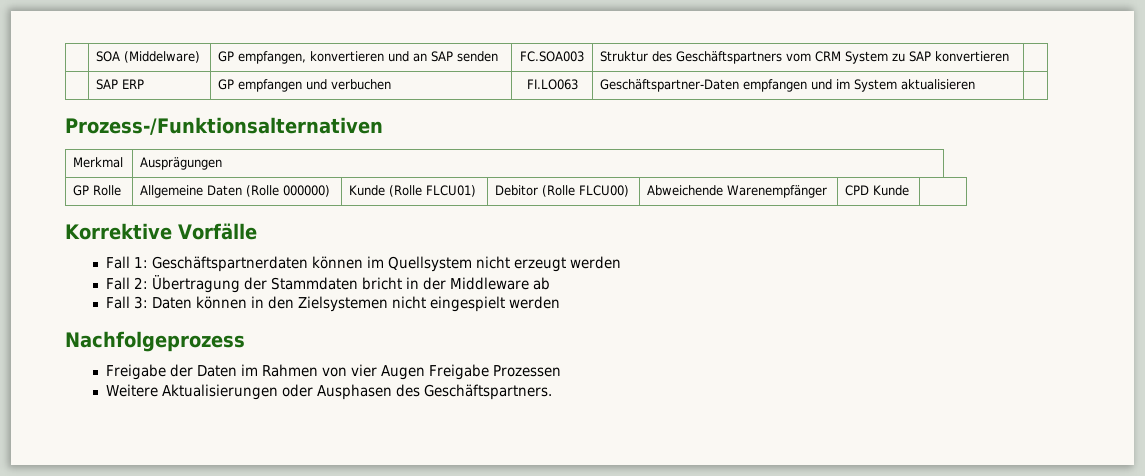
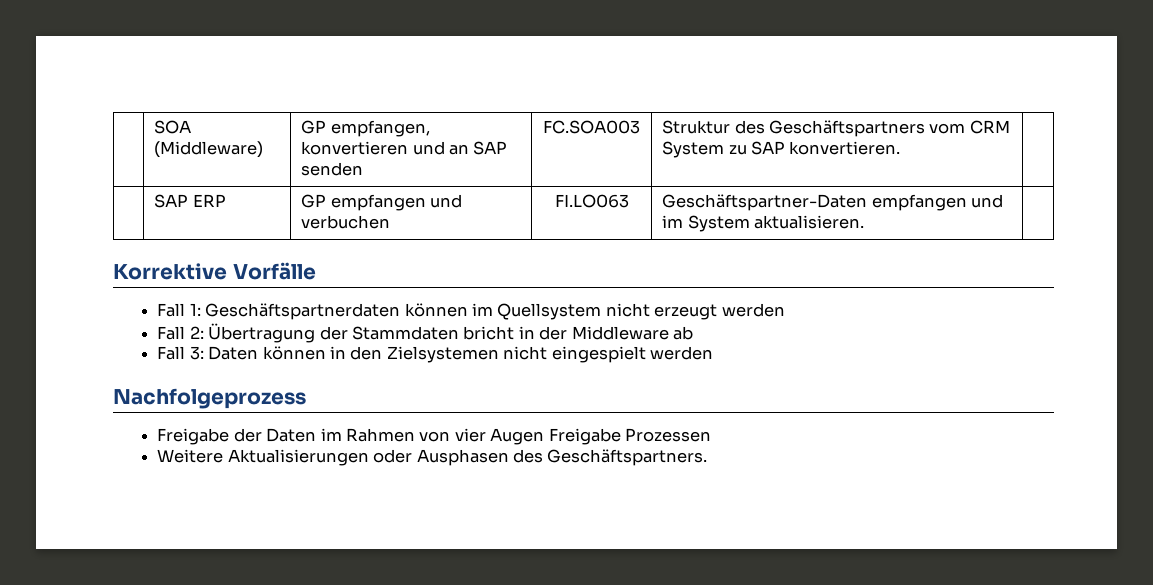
[124,51,201,63] (Middelware) -> [154,141,264,158] (Middleware)
[935,51,1010,62] konvertieren -> [789,141,901,155] konvertieren.
[901,79,976,90] [65,117,383,135] [73,157,124,168] [140,157,223,170] [73,185,122,196] [140,185,331,198] [349,185,477,197] [495,185,630,197] [647,185,828,198] [845,185,910,196] aktualisieren | // Prozess-/Funktionsalternativen // Merkmal | Ausprägungen // GP Rolle | Allgemeine Daten (Rolle 000000) | Kunde (Rolle FLCU01) | Debitor (Rolle FLCU00) | Abweichende Warenempfänger | CPD Kunde -> [753,215,864,229] aktualisieren.

